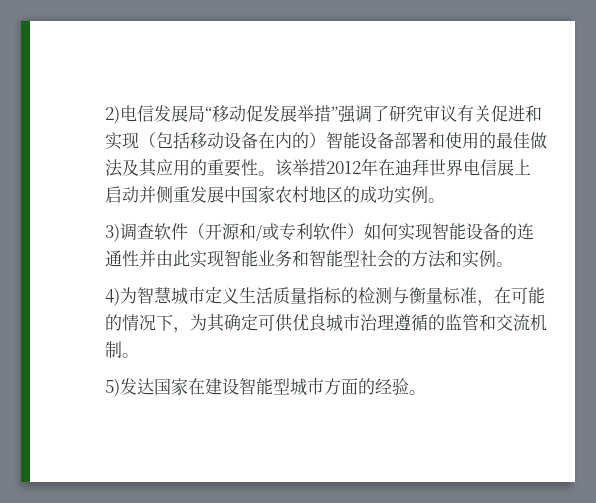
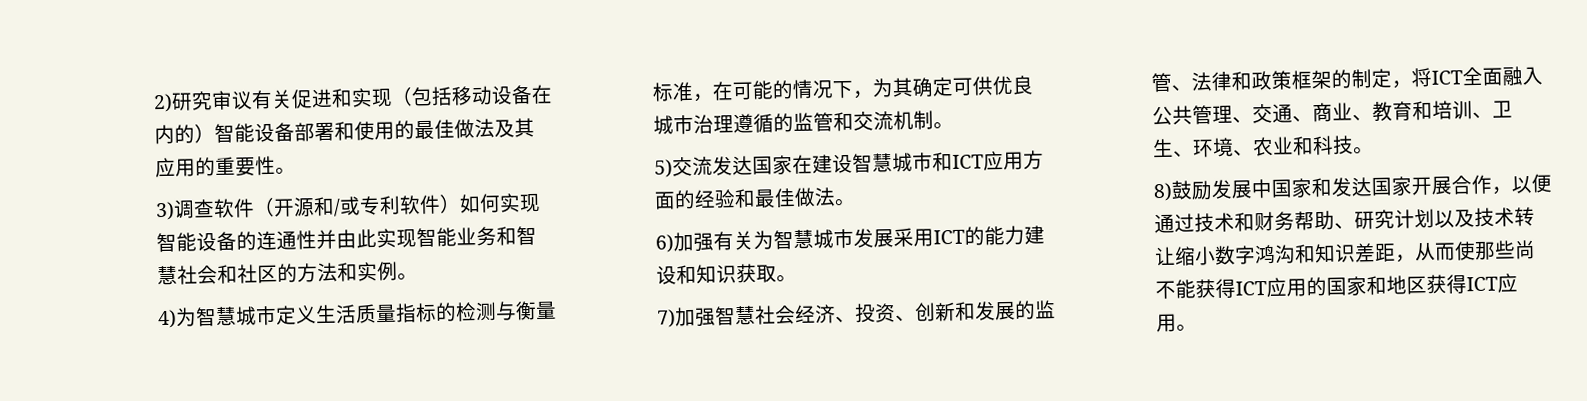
[119,105,389,123] 电信发展局“移动促发展举措”强调了 -> (173, 103) none
[274,158,531,177] [104,186,445,204] 该举措2012年在迪拜世界电信展上启动并侧重发展中国家农村地区的成功实例。 -> (296, 170) none
[325,250,394,268] 能型社会 -> [156,264,278,286] 慧社会和社区
(120, 388) none -> [671,156,713,177] 交流
[255,378,409,396] 能型城市方面的经验 -> [871,150,1044,173] [653,187,856,210] [654,225,1045,253] [655,263,797,285] [656,300,1056,328] [1150,66,1543,93] [1151,100,1513,126] [1151,135,1374,158] [1152,173,1552,202] [1153,206,1535,234] [1153,239,1536,267] [1154,273,1518,300] [1155,313,1177,333] 慧城市和ICT应用方面的经验和最佳做法。 // 6)加强有关为智慧城市发展采用ICT的能力建设和知识获取。 // 7)加强智慧社会经济、投资、创新和发展的监管、法律和政策框架的制定，将ICT全面融入公共管理、交通、商业、教育和培训、卫生、环境、农业和科技。 // 8)鼓励发展中国家和发达国家开展合作，以便通过技术和财务帮助、研究计划以及技术转让缩小数字鸿沟和知识差距，从而使那些尚不能获得ICT应用的国家和地区获得ICT应用

